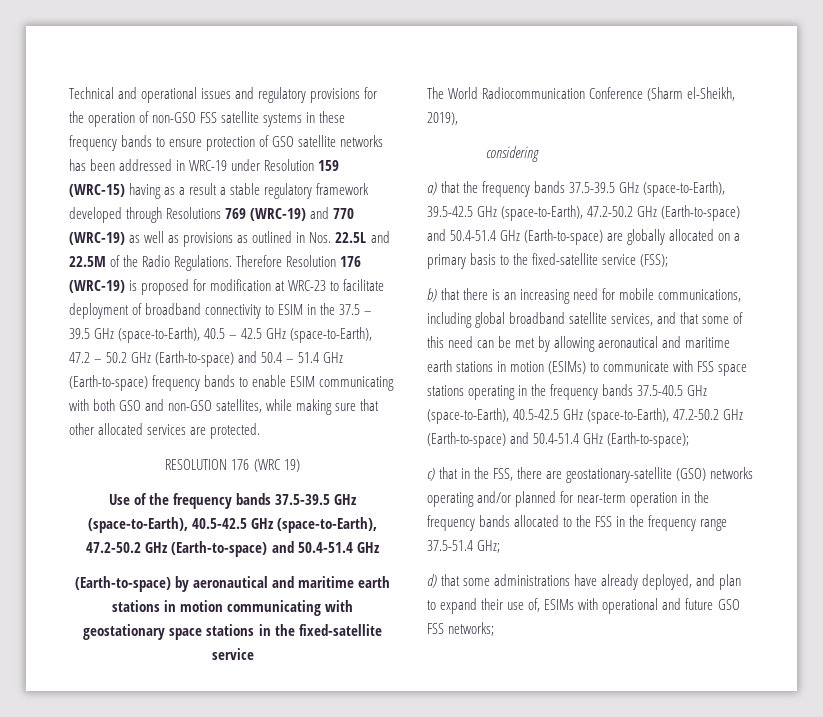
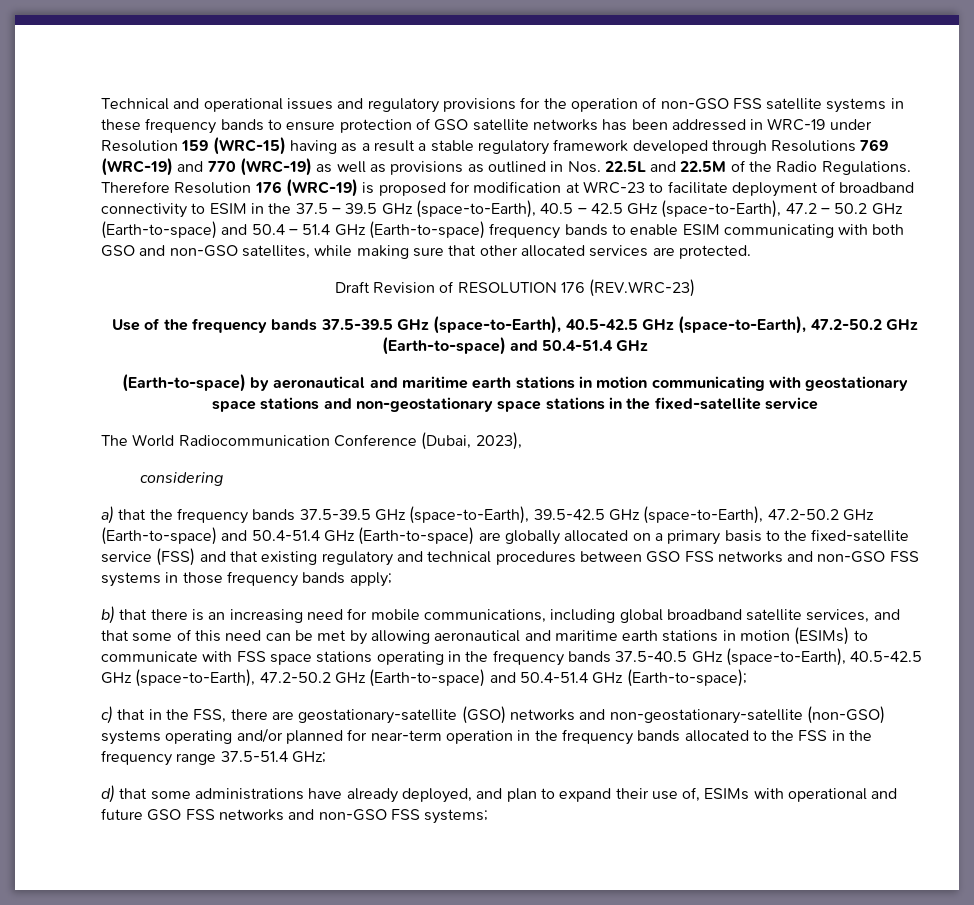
[165,459,300,472] RESOLUTION 176 (WRC 19) -> [334,279,696,297] Draft Revision of RESOLUTION 176 (REV.WRC-23)
(255, 630) none -> [323,397,605,412] and non-geostationary space stations
[647,87,736,101] [427,112,458,125] (Sharm el-Sheikh, 2019), -> [421,432,522,450] (Dubai, 2023),
[640,254,669,267] (FSS); -> [156,548,919,566] [101,571,392,587] (FSS) and that existing regulatory and technical procedures between GSO FSS networks and non-GSO FSS systems in those frequency bands apply;
(754, 473) none -> [579,706,885,724] [101,730,161,745] and non-geostationary-satellite (non-GSO) systems
[448,622,495,636] networks; -> [218,809,489,824] networks and non-GSO FSS systems;

